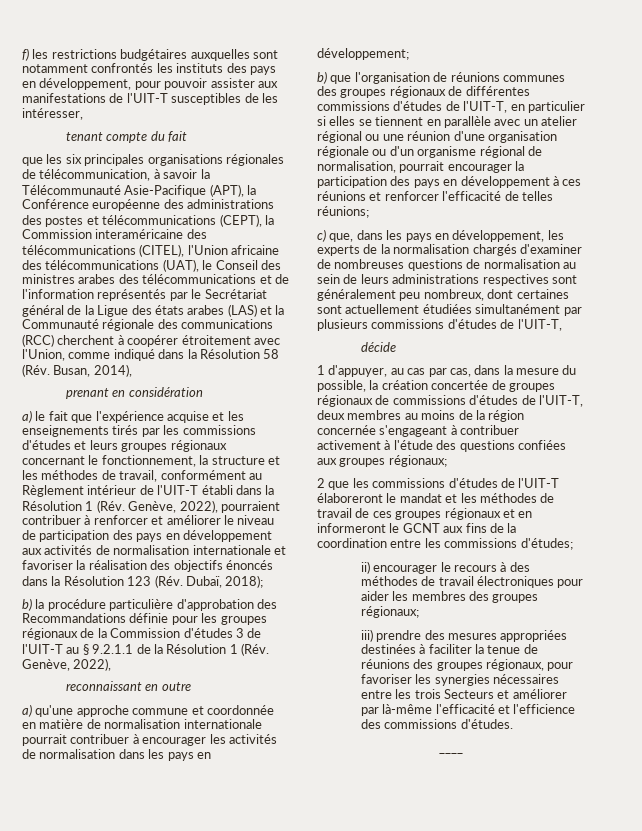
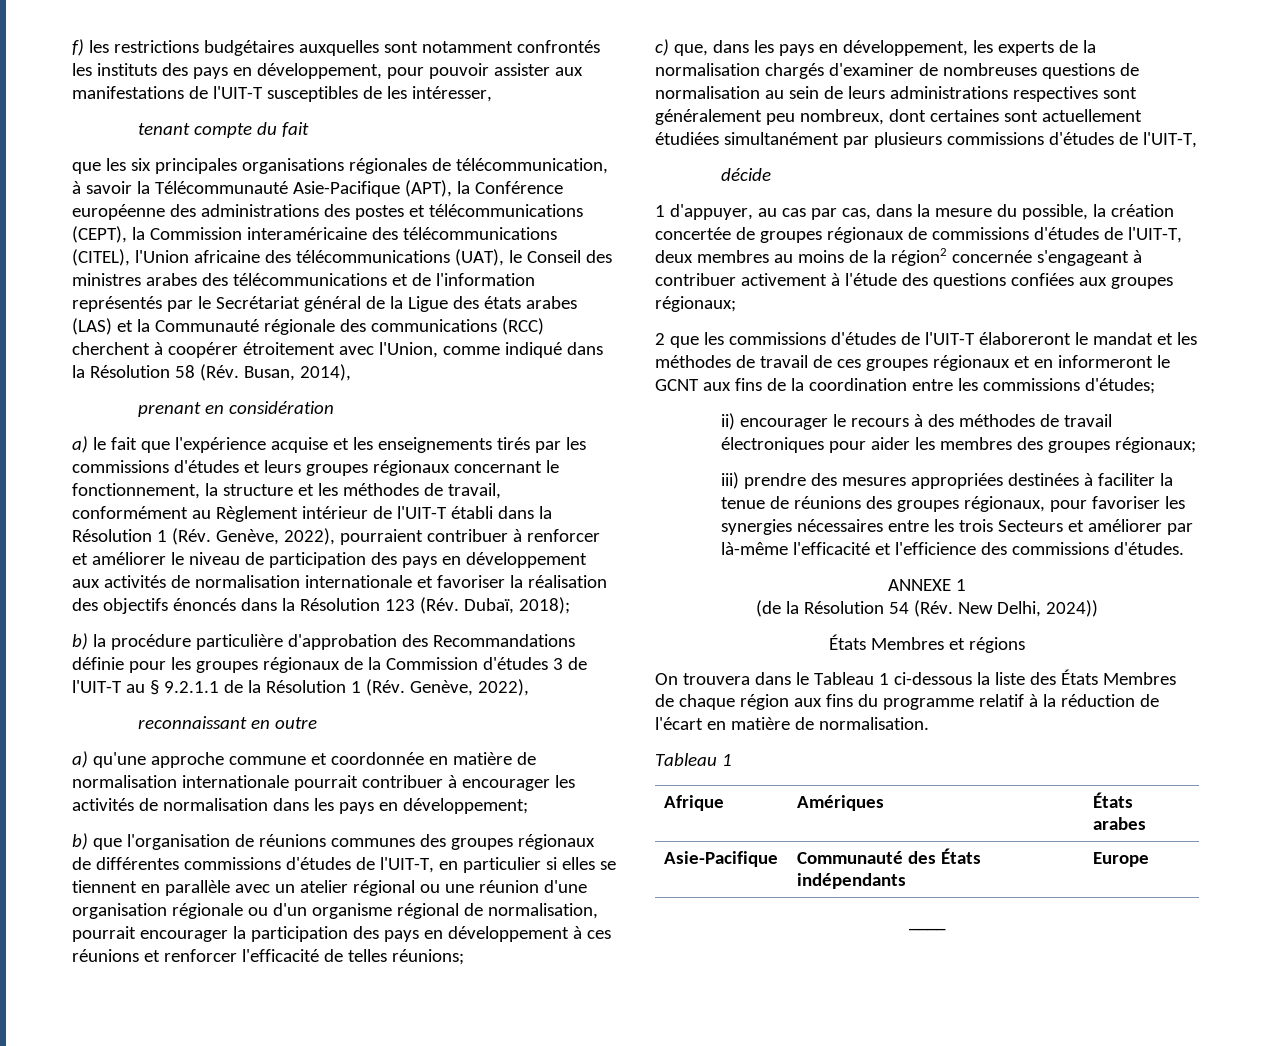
[488,410,525,422] région -> [890,248,947,266] région2
(513, 724) none -> [888,579,966,591] [755,600,1099,617] [829,634,1025,653] [655,669,1176,685] [655,694,1159,710] [655,717,929,730] [655,753,732,766] [664,795,725,811] [797,795,885,811] [1093,792,1134,808] [1093,817,1147,830] [664,851,779,867] [797,848,982,864] [797,873,907,889] [1093,852,1150,867] // ANNEXE 1 // (de la Résolution 54 (Rév. New Delhi, 2024)) // États Membres et régions // On trouvera dans le Tableau 1 ci-dessous la liste des États Membres de chaque région aux fins du programme relatif à la réduction de l'écart en matière de normalisation. // Tableau 1 // Afrique | Amériques | États arabes // Asie-Pacifique | Communauté des États indépendants | Europe

